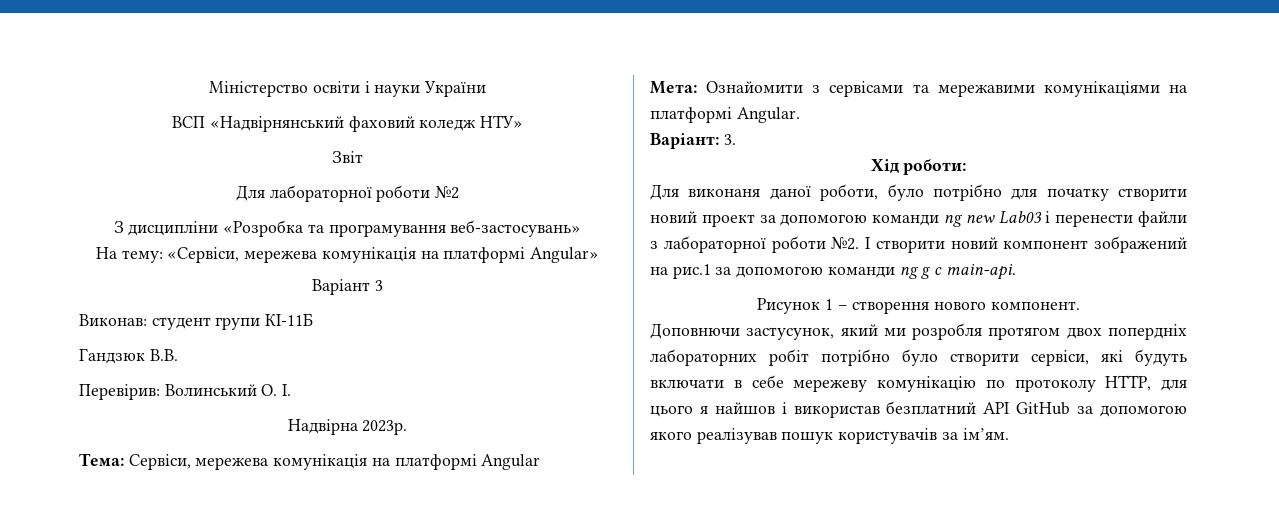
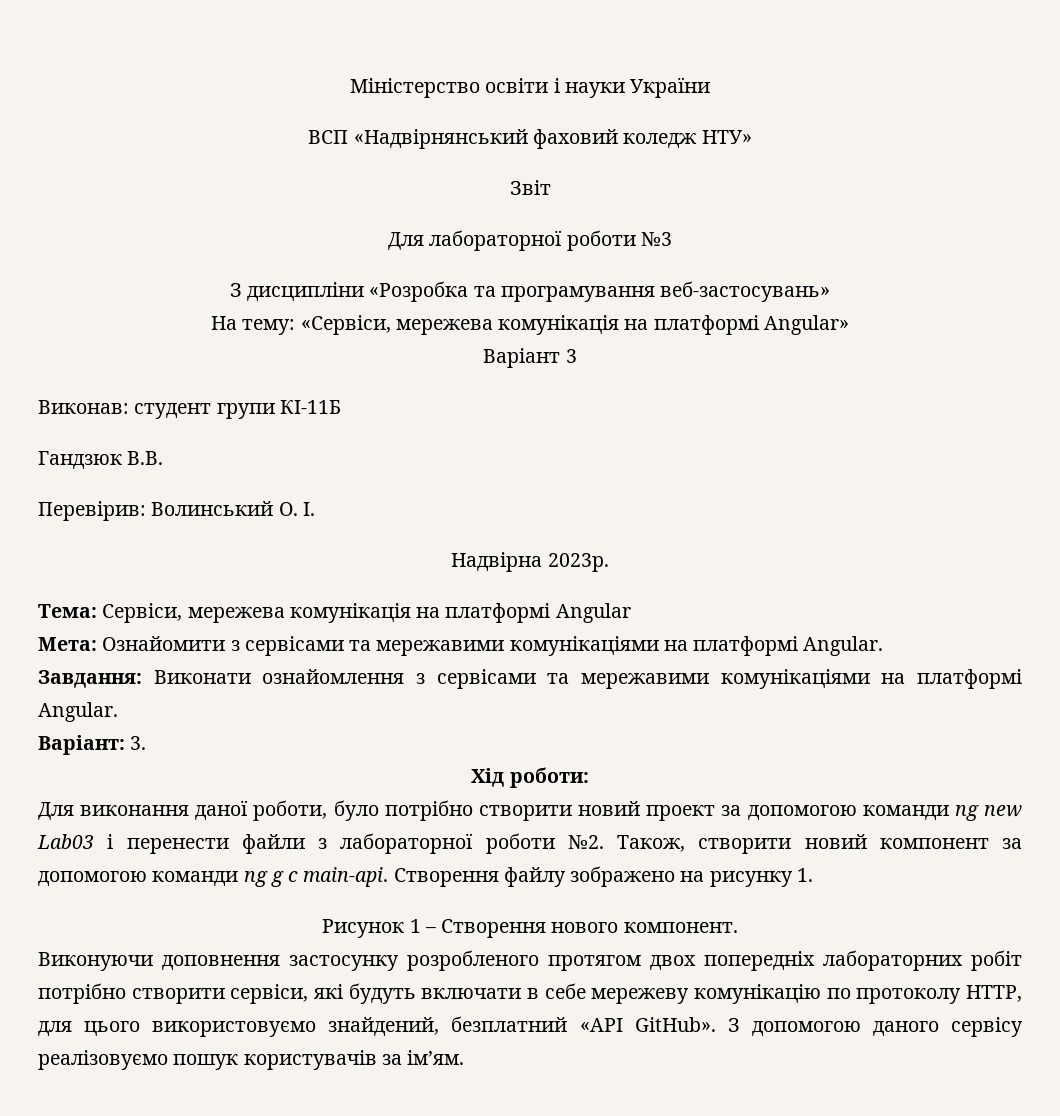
[435,186,460,199] №2 -> [640,232,672,246] №3
(800, 115) none -> [38,669,1022,689] [38,702,118,722] // Завдання: Виконати ознайомлення з сервісами та мережавими комунікаціями на платформі Angular.
[688,189,761,197] виконаня -> [80,805,190,816] виконання
[1011,188,1109,201] для початку -> (473, 810) none
[865,237,870,249] І -> [617,835,685,852] Також,
[1094,236,1187,253] [650,264,711,279] зображений на рис.1 -> (989, 843) none
(1016, 272) none -> [393,866,813,887] Створення файлу зображено на рисунку 1.
[852,301,930,314] створення -> [441,919,547,938] Створення
[650,323,983,340] Доповнючи застусунок, який ми розробля -> [38,950,539,971] Виконуючи доповнення застосунку розробленого
[1108,324,1187,340] попердніх -> [704,951,815,971] попередніх
[902,349,938,366] було -> (126, 993) none
[699,401,1187,418] [650,428,777,444] я найшов і використав безплатний API GitHub за допомогою якого реалізував -> [152,1016,1024,1037] [38,1050,168,1070] використовуємо знайдений, безплатний «API GitHub». З допомогою даного сервісу реалізовуємо

